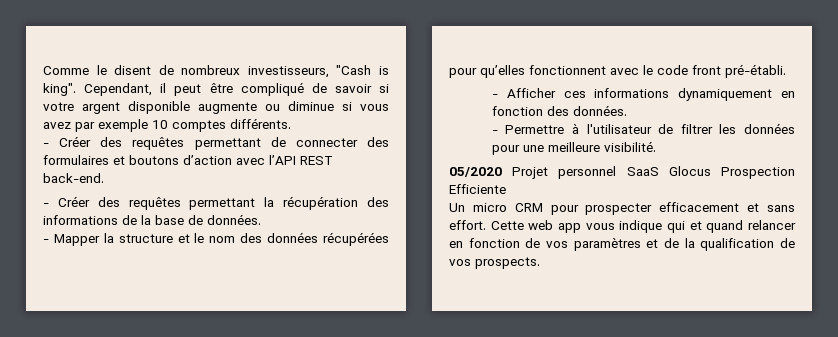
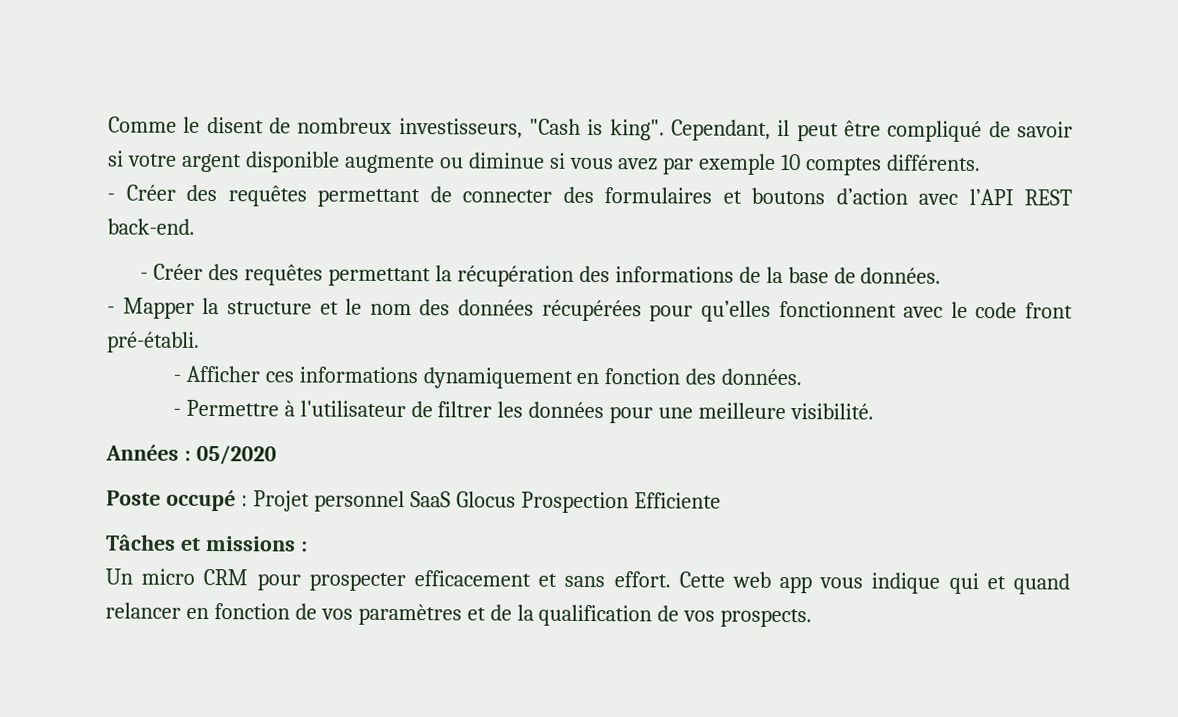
(656, 146) none -> [105,444,191,461] Années :
(502, 172) none -> [106,489,248,512] // Poste occupé :
(506, 189) none -> [105,534,308,552] // Tâches et missions :

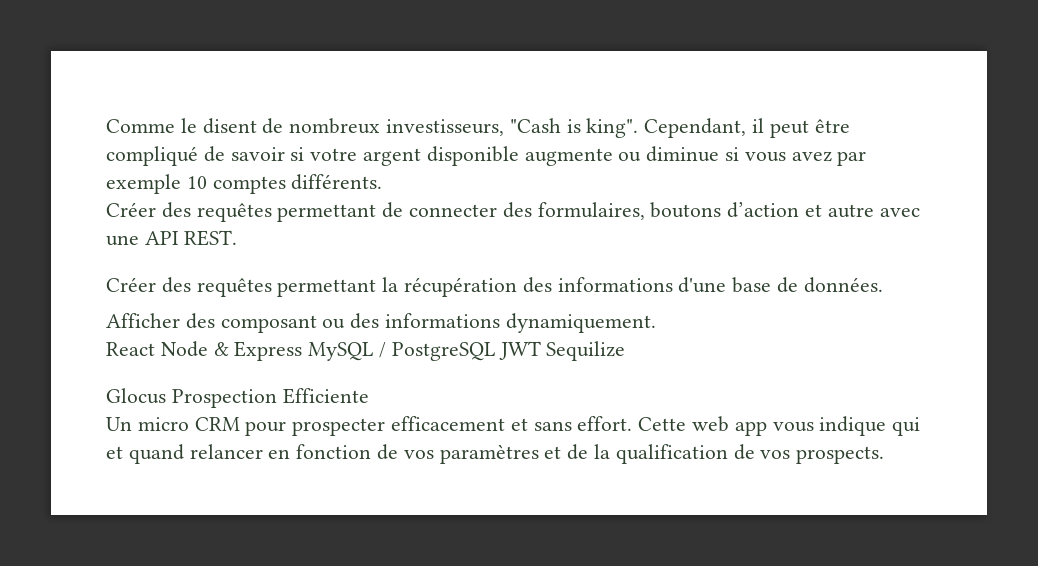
[107,193,115,201] - -> (383, 182) none
[604,187,1072,206] [107,218,195,235] [140,272,149,280] formulaires et boutons d’action avec l’API REST back-end. // - -> [537,202,920,220] [106,230,237,246] formulaires, boutons d’action et autre avec une API REST. //
[738,266,783,284] de la -> [678,277,727,293] d'une
[107,297,1073,322] [107,331,200,353] [172,365,803,389] [172,399,875,424] [105,444,277,466] [106,489,451,513] - Mapper la structure et le nom des données récupérées pour qu’elles fonctionnent avec le code front pré-établi. // - Afficher ces informations dynamiquement en fonction des données. // - Permettre à l'utilisateur de filtrer les données pour une meilleure visibilité. // Années : 05/2020 // Poste occupé : Projet personnel SaaS -> [106,313,656,333] [106,341,626,361] Afficher des composant ou des informations dynamiquement. // React Node & Express MySQL / PostgreSQL JWT Sequilize //
[105,534,308,552] // Tâches et missions : -> (369, 396) none

